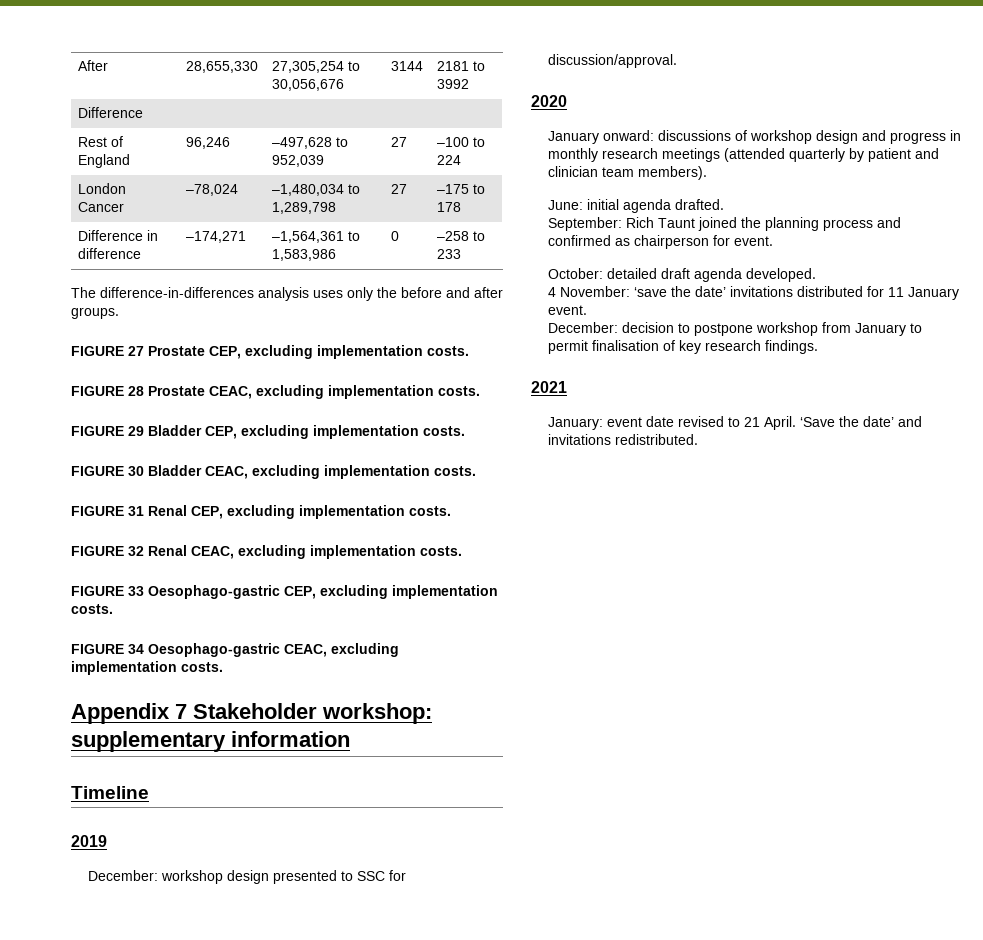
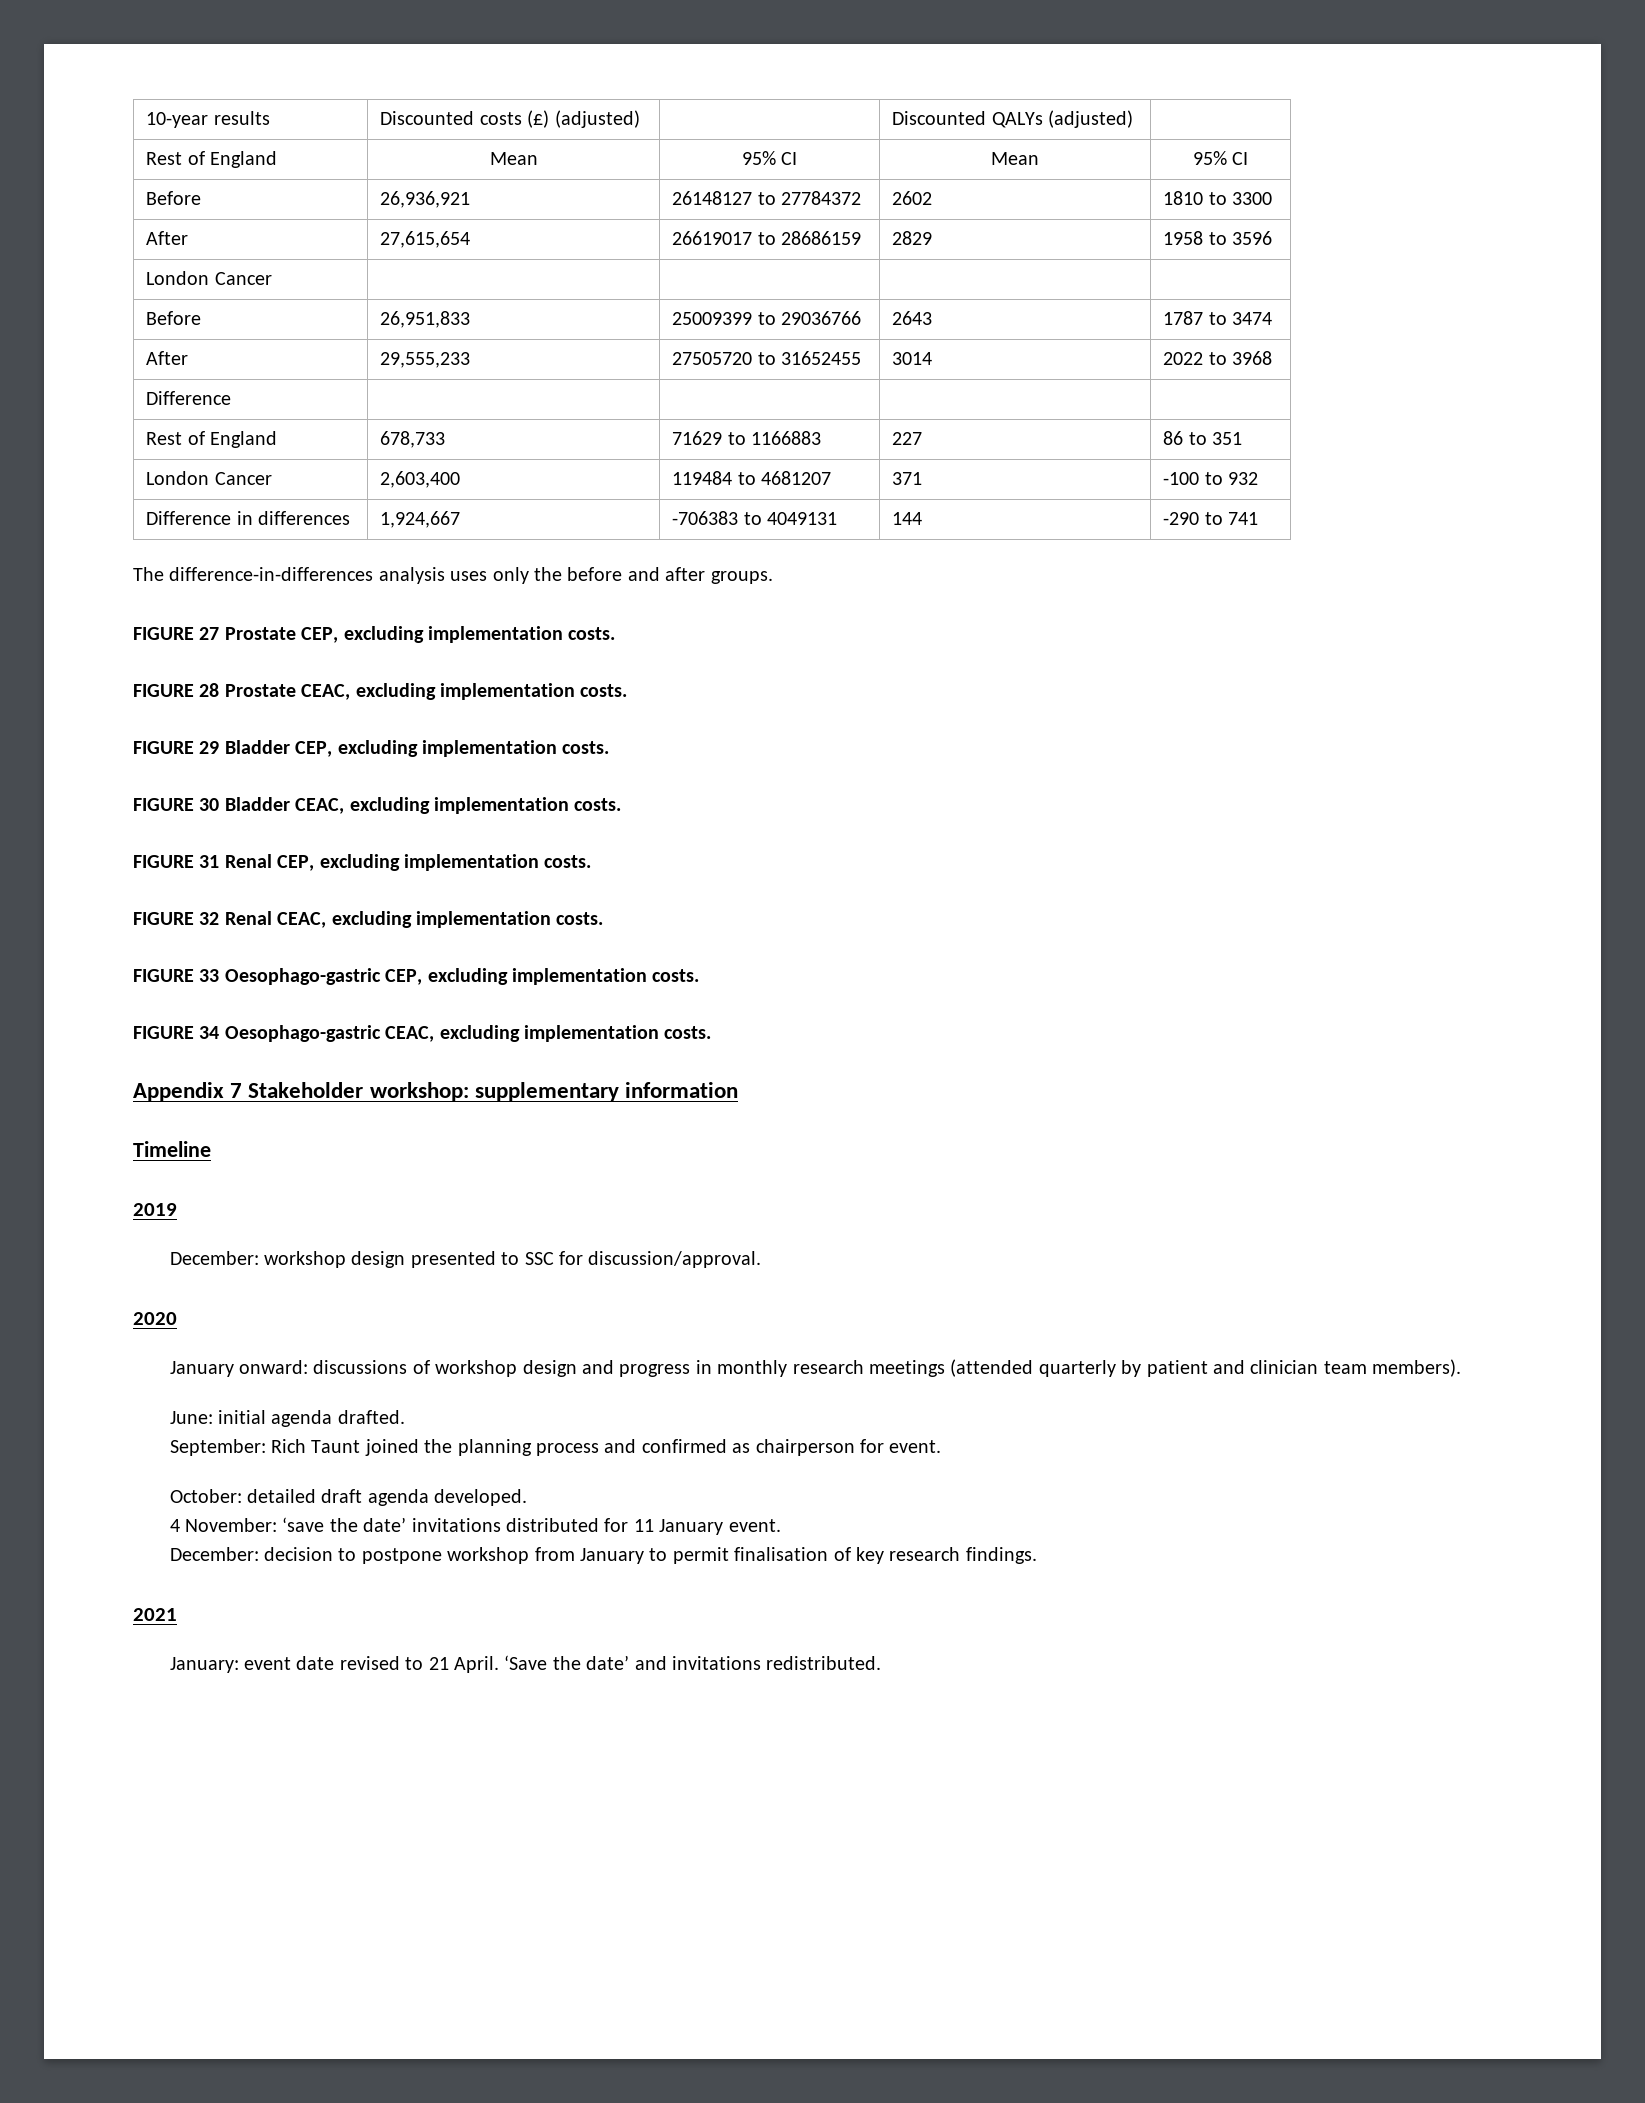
[77,60,108,71] [185,61,258,73] [271,61,360,73] [271,79,344,91] [390,61,423,71] [436,61,485,71] [436,79,469,89] [77,107,143,118] [77,136,123,147] [77,154,130,168] [185,137,230,149] [271,137,348,149] [271,155,324,167] [390,137,407,147] [436,137,485,147] [436,155,461,165] [77,183,126,194] [77,202,124,212] [185,184,238,196] [271,184,360,196] [271,202,336,214] [390,184,407,194] [436,184,485,194] [436,202,461,212] [77,230,158,241] [77,248,141,259] [185,231,246,243] [271,231,360,243] [271,249,336,261] [390,231,399,241] [436,231,485,241] [436,249,461,259] After | 28,655,330 | 27,305,254 to 30,056,676 | 3144 | 2181 to 3992 // Difference // Rest of England | 96,246 | –497,628 to 952,039 | 27 | –100 to 224 // London Cancer | –78,024 | –1,480,034 to 1,289,798 | 27 | –175 to 178 // Difference in difference | –174,271 | –1,564,361 to 1,583,986 | 0 | –258 to 233 -> [146,111,270,128] [380,110,640,128] [892,110,1134,128] [146,151,278,168] [489,152,538,165] [741,151,798,165] [991,152,1039,165] [1192,151,1249,165] [146,191,202,205] [380,191,471,208] [672,191,862,205] [892,191,933,205] [1163,191,1273,205] [146,231,189,245] [380,231,471,248] [672,231,862,245] [892,231,933,245] [1163,231,1273,245] [146,271,272,285] [146,311,202,325] [380,311,471,328] [672,311,862,325] [892,311,933,325] [1163,311,1273,325] [146,351,189,365] [380,352,471,368] [672,351,862,365] [892,352,933,365] [1163,351,1273,365] [146,391,232,405] [146,431,278,448] [380,431,446,448] [672,431,822,445] [892,432,923,445] [1163,431,1243,445] [146,471,272,485] [380,471,461,488] [672,471,832,485] [892,472,923,485] [1163,472,1259,485] [146,511,351,525] [380,511,461,528] [672,511,838,525] [892,512,923,525] [1163,512,1259,525] 10-year results | Discounted costs (£) (adjusted) | | Discounted QALYs (adjusted) | // Rest of England | Mean | 95% CI | Mean | 95% CI // Before | 26,936,921 | 26148127 to 27784372 | 2602 | 1810 to 3300 // After | 27,615,654 | 26619017 to 28686159 | 2829 | 1958 to 3596 // London Cancer | | | | // Before | 26,951,833 | 25009399 to 29036766 | 2643 | 1787 to 3474 // After | 29,555,233 | 27505720 to 31652455 | 3014 | 2022 to 3968 // Difference | | | | // Rest of England | 678,733 | 71629 to 1166883 | 227 | 86 to 351 // London Cancer | 2,603,400 | 119484 to 4681207 | 371 | -100 to 932 // Difference in differences | 1,924,667 | -706383 to 4049131 | 144 | -290 to 741

